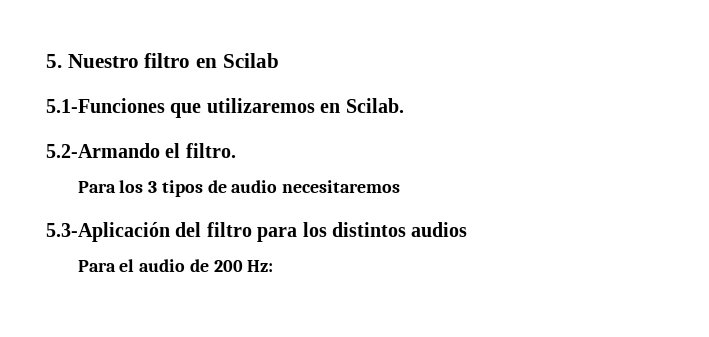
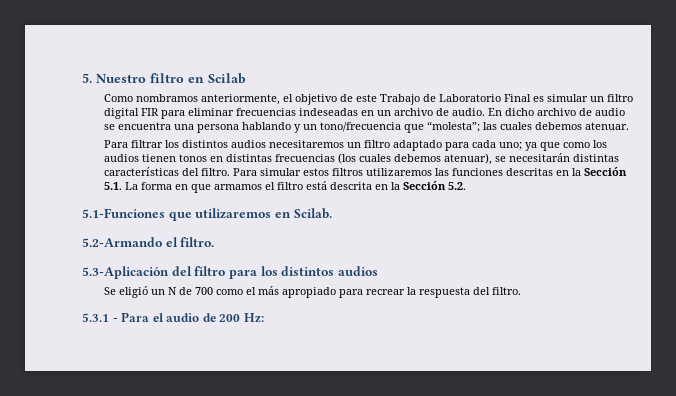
(279, 60) none -> [103,94,633,105] [103,108,625,119] [103,121,629,133] [103,140,607,151] [103,153,619,165] [103,167,627,176] [103,181,466,193] // Como nombramos anteriormente, el objetivo de este Trabajo de Laboratorio Final es simular un filtro digital FIR para eliminar frecuencias indeseadas en un archivo de audio. En dicho archivo de audio se encuentra una persona hablando y un tono/frecuencia que “molesta”; las cuales debemos atenuar. // Para filtrar los distintos audios necesitaremos un filtro adaptado para cada uno; ya que como los audios tienen tonos en distintas frecuencias (los cuales debemos atenuar), se necesitarán distintas características del filtro. Para simular estos filtros utilizaremos las funciones descritas en la Sección 5.1. La forma en que armamos el filtro está descrita en la Sección 5.2.
[77,180,401,197] // Para los 3 tipos de audio necesitaremos -> (215, 242) none
(468, 229) none -> [103,286,521,298] [82,313,118,322] Se eligió un N de 700 como el más apropiado para recrear la respuesta del filtro. // 5.3.1 -

